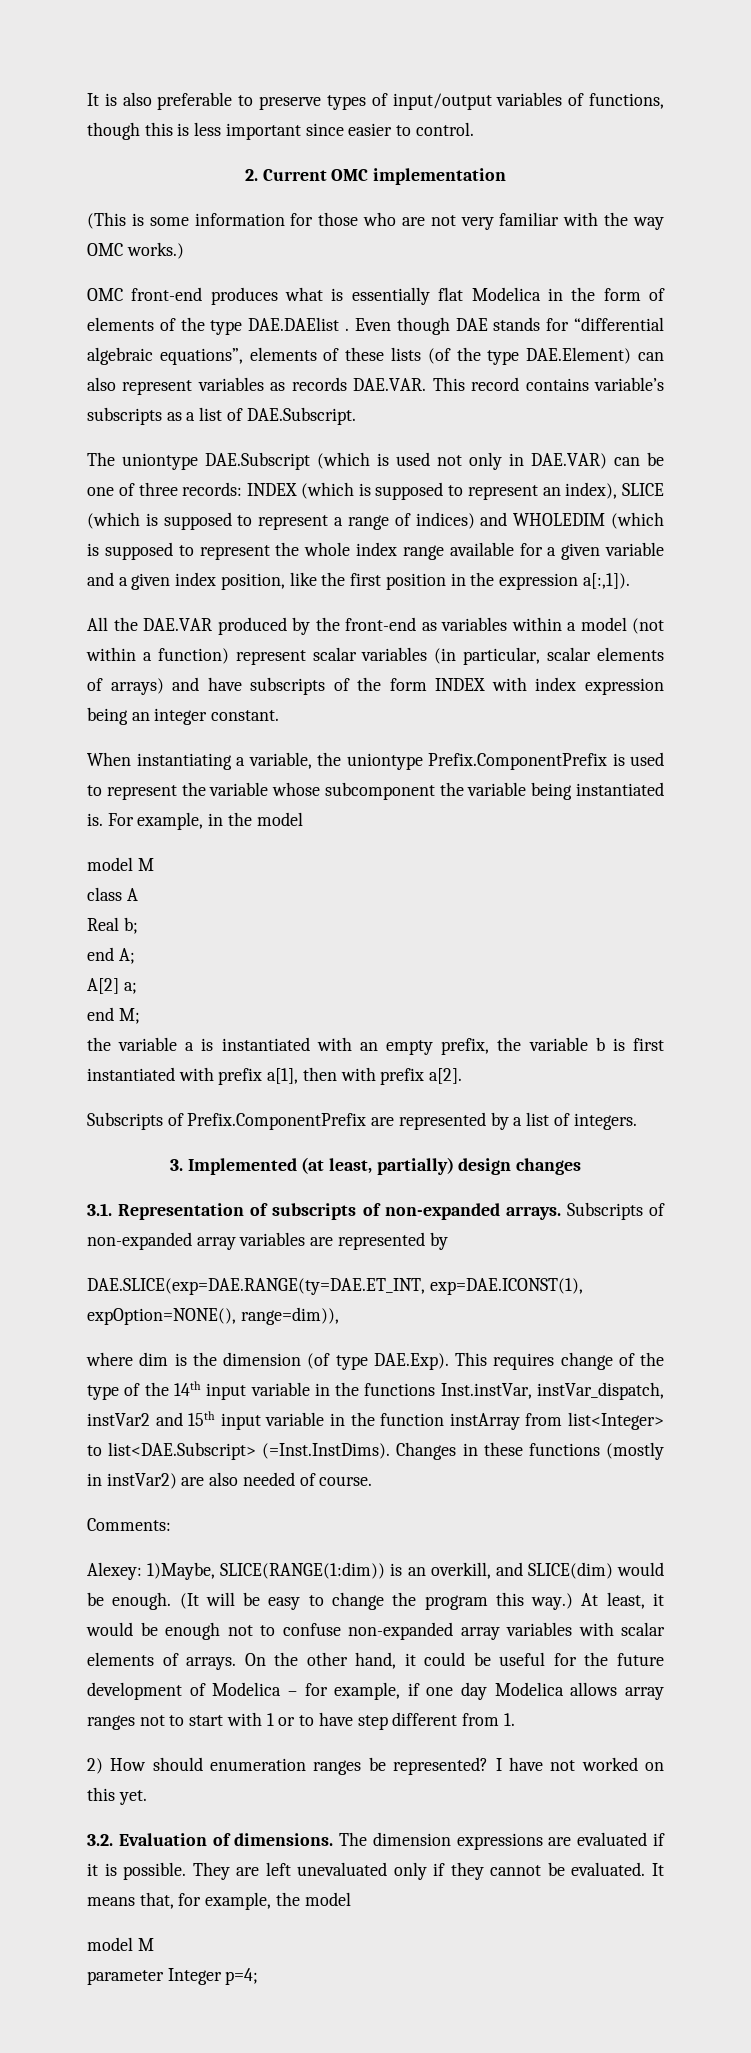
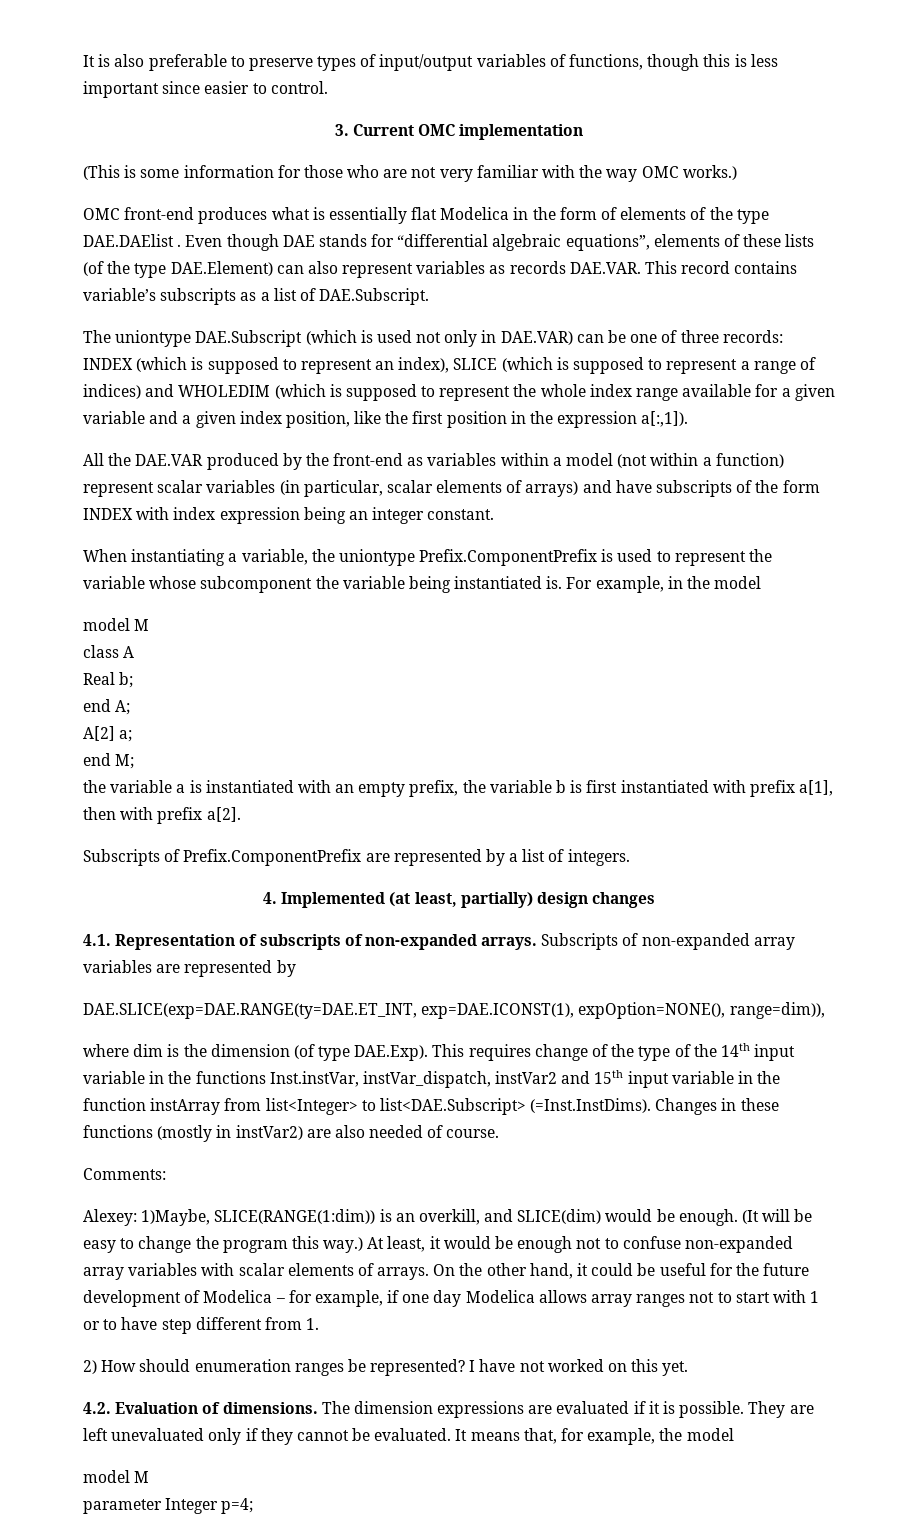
[244,169,258,181] 2. -> [334,124,349,136] 3.
[169,1159,183,1171] 3. -> [262,892,277,904] 4.
[87,1203,112,1216] 3.1. -> [83,934,111,946] 4.1.
[87,1834,113,1846] 3.2. -> [83,1402,111,1414] 4.2.

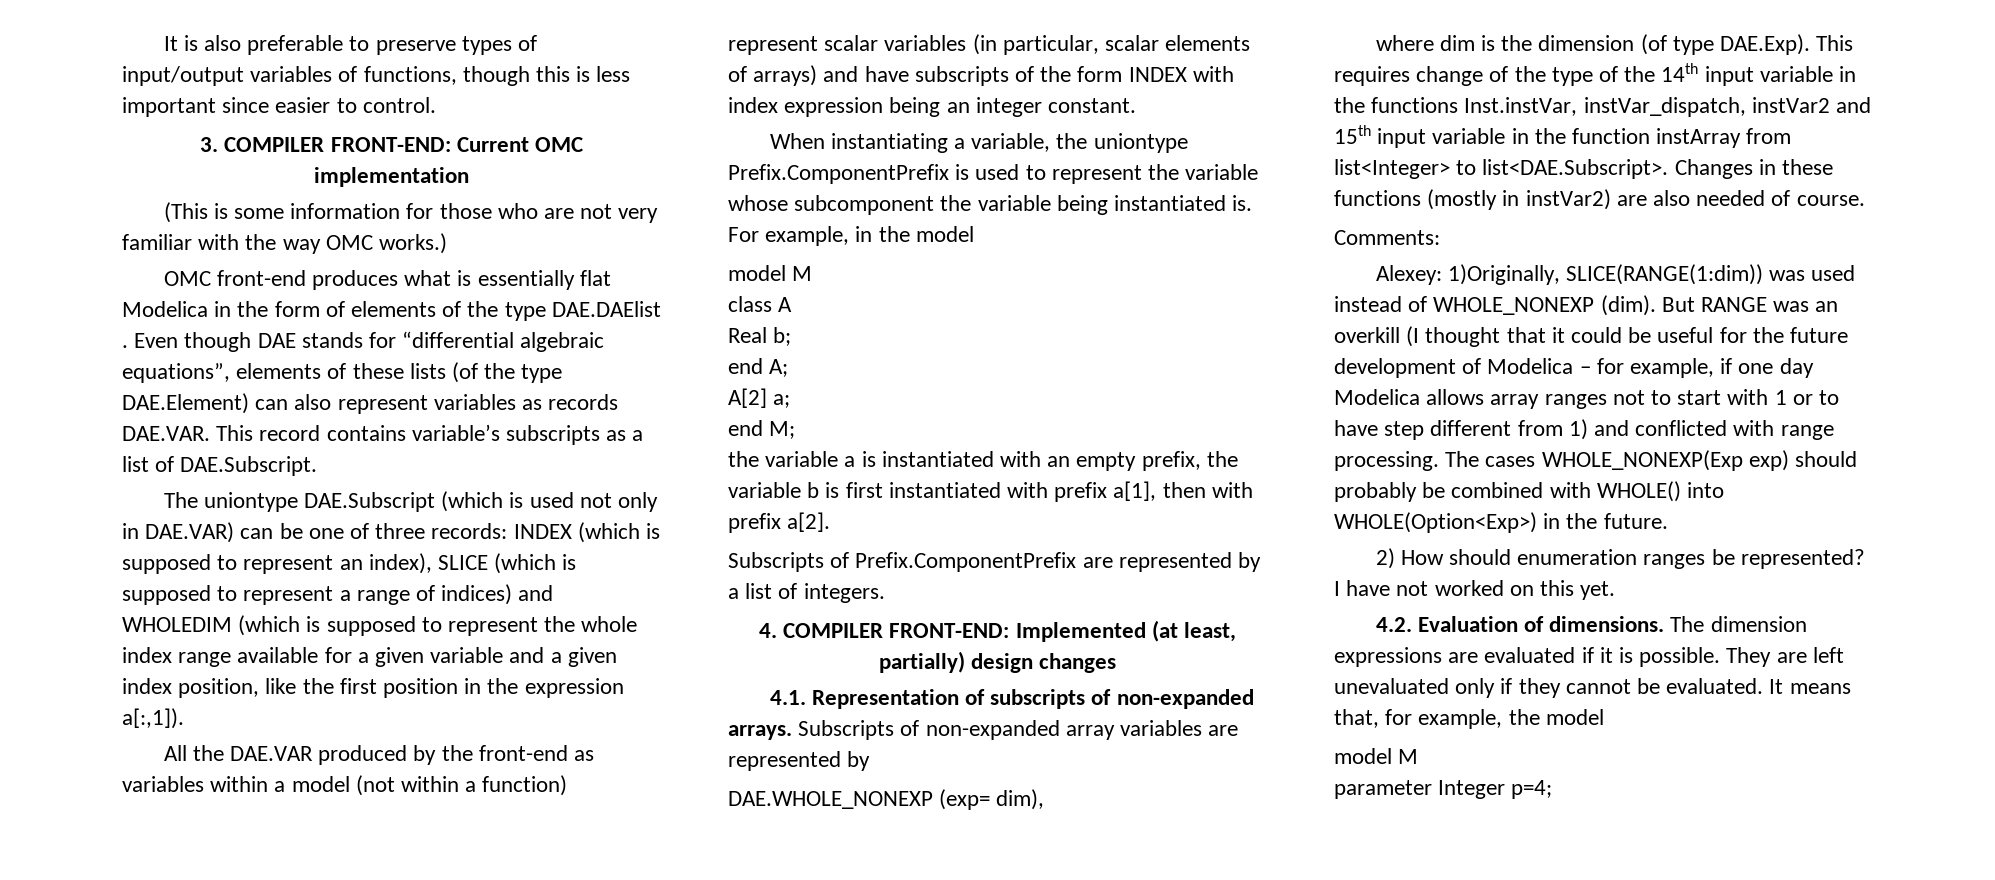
(349, 130) none -> [224,137,451,152] COMPILER FRONT-END:
(277, 898) none -> [783,623,1010,638] COMPILER FRONT-END:
[83,1002,825,1019] DAE.SLICE(exp=DAE.RANGE(ty=DAE.ET_INT, exp=DAE.ICONST(1), expOption=NONE(), range=dim)), -> [728,789,1045,810] DAE.WHOLE_NONEXP (exp= dim),
[379,1098,652,1115] list<DAE.Subscript> (=Inst.InstDims). -> [1482,159,1669,179] list<DAE.Subscript>.
[141,1209,813,1226] [83,1236,793,1253] [83,1263,573,1280] 1)Maybe, SLICE(RANGE(1:dim)) is an overkill, and SLICE(dim) would be enough. (It will be easy to change the program this way.) At least, it would be enough not to confuse non-expanded array variables with scalar elements of arrays. On the other hand, -> [1447,264,1856,285] [1334,295,1839,316] [1334,326,1546,347] 1)Originally, SLICE(RANGE(1:dim)) was used instead of WHOLE_NONEXP (dim). But RANGE was an overkill (I thought that
[306,1318,320,1330] 1. -> [1568,419,1834,440] [1334,450,1858,471] [1334,481,1725,502] [1334,512,1668,533] 1) and conflicted with range processing. The cases WHOLE_NONEXP(Exp exp) should probably be combined with WHOLE() into WHOLE(Option<Exp>) in the future.

